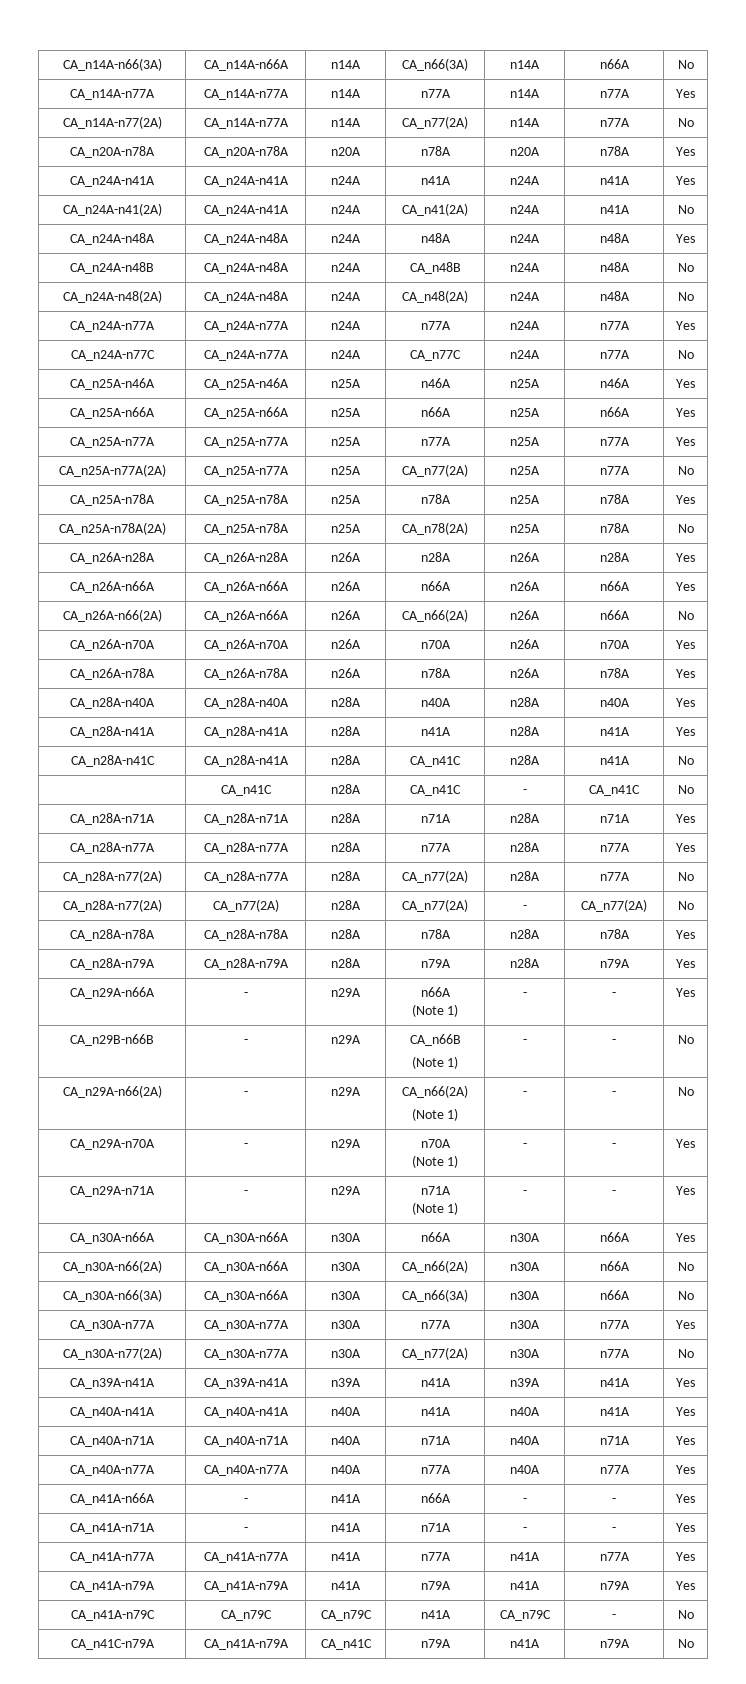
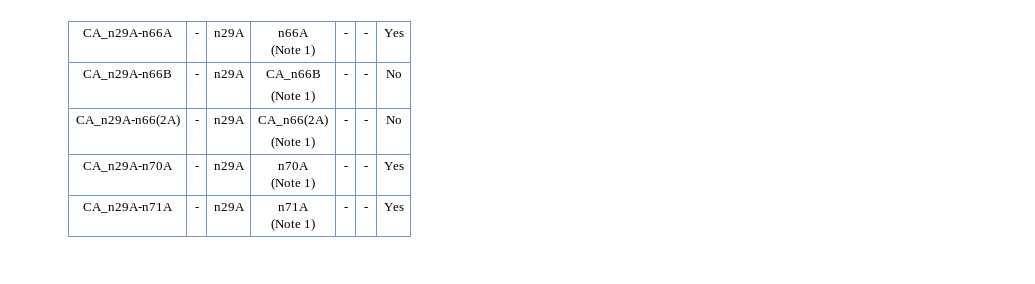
[62,58,162,71] [203,59,289,71] [331,60,361,69] [402,58,468,71] [510,60,540,69] [599,59,630,69] [677,60,694,69] [70,89,155,100] [203,89,289,100] [331,89,361,98] [420,89,451,98] [510,89,540,98] [599,89,630,98] [676,89,695,98] [62,116,162,129] [203,118,289,129] [331,118,361,127] [402,116,468,129] [510,118,540,127] [599,118,630,127] [677,118,694,127] [70,146,155,158] [203,146,289,158] [331,147,361,156] [420,146,451,156] [510,147,540,156] [599,146,630,156] [676,147,695,156] [70,176,155,187] [203,176,289,187] [331,176,361,185] [420,176,451,185] [510,176,540,185] [599,176,630,185] [676,176,695,185] [62,203,162,216] [203,205,289,216] [331,205,361,214] [402,203,468,216] [510,205,540,214] [599,205,630,214] [677,205,694,214] [70,233,155,245] [203,233,289,245] [331,234,361,243] [420,233,451,243] [510,234,540,243] [599,233,630,243] [676,234,695,243] [70,262,154,274] [203,262,289,274] [331,263,361,272] [409,262,461,274] [510,263,540,272] [599,262,630,272] [677,263,694,272] [62,290,162,303] [203,291,289,303] [331,292,361,301] [402,290,468,303] [510,292,540,301] [599,291,630,301] [677,292,694,301] [70,321,155,332] [203,321,289,332] [331,321,361,330] [420,321,451,330] [510,321,540,330] [599,321,630,330] [676,321,695,330] [70,350,155,361] [203,350,289,361] [331,350,361,359] [410,350,461,361] [510,350,540,359] [599,350,630,359] [677,350,694,359] [70,378,155,390] [203,378,289,390] [331,379,361,388] [420,378,451,388] [510,379,540,388] [599,378,630,388] [676,379,695,388] [70,407,155,419] [203,407,289,419] [331,408,361,417] [420,407,451,417] [510,408,540,417] [599,407,630,417] [676,408,695,417] [70,437,155,448] [203,437,289,448] [331,437,361,446] [420,437,451,446] [510,437,540,446] [599,437,630,446] [676,437,695,446] [58,464,166,477] [203,466,289,477] [331,466,361,475] [402,464,468,477] [510,466,540,475] [599,466,630,475] [677,466,694,475] [70,494,155,506] [203,494,289,506] [331,495,361,504] [420,494,451,504] [510,495,540,504] [599,494,630,504] [676,495,695,504] [58,522,166,535] [203,523,289,535] [331,524,361,533] [402,522,468,535] [510,524,540,533] [599,523,630,533] [677,524,694,533] [70,552,155,564] [203,552,289,564] [331,552,361,562] [420,552,451,562] [510,552,540,562] [599,552,630,562] [676,553,695,562] [70,581,155,593] [203,581,289,593] [331,581,361,591] [420,581,451,591] [510,581,540,591] [599,581,630,591] [676,582,695,591] [62,609,162,622] [203,610,289,622] [331,610,361,620] [402,609,468,622] [510,610,540,620] [599,610,630,620] [677,611,694,620] [70,639,155,651] [203,639,289,651] [331,639,361,649] [420,640,451,649] [510,639,540,649] [599,640,630,649] [676,640,695,649] [70,668,155,680] [203,668,289,680] [331,668,361,678] [420,668,451,678] [510,668,540,678] [599,668,630,678] [676,669,695,678] [70,697,155,709] [203,697,289,709] [331,697,361,707] [420,698,451,707] [510,697,540,707] [599,698,630,707] [676,698,695,707] [70,726,155,738] [203,726,289,738] [331,726,361,736] [420,727,451,736] [510,726,540,736] [599,727,630,736] [676,727,695,736] [70,755,155,767] [203,755,289,767] [331,755,361,765] [410,756,461,767] [510,755,540,765] [599,756,630,765] [677,756,694,765] [220,785,272,796] [331,784,361,794] [410,785,461,796] [522,789,527,794] [589,785,640,796] [677,785,694,794] [70,813,155,825] [203,813,289,825] [331,813,361,823] [420,814,451,823] [510,813,540,823] [599,814,630,823] [676,814,695,823] [70,842,155,854] [203,842,289,854] [331,842,361,852] [420,843,451,852] [510,842,540,852] [599,843,630,852] [676,843,695,852] [62,870,162,883] [203,871,289,883] [331,871,361,881] [402,870,468,883] [510,871,540,881] [599,872,630,881] [677,872,694,881] [62,899,162,912] [212,899,279,912] [331,900,361,910] [402,899,468,912] [522,905,527,910] [581,899,647,912] [677,901,694,910] [70,929,155,941] [203,929,289,941] [331,929,361,939] [420,929,451,939] [510,929,540,939] [599,929,630,939] [676,930,695,939] [70,958,155,970] [203,958,289,970] [331,958,361,968] [420,959,451,968] [510,958,540,968] [599,959,630,968] [676,959,695,968] CA_n14A-n66(3A) | CA_n14A-n66A | n14A | CA_n66(3A) | n14A | n66A | No // CA_n14A-n77A | CA_n14A-n77A | n14A | n77A | n14A | n77A | Yes // CA_n14A-n77(2A) | CA_n14A-n77A | n14A | CA_n77(2A) | n14A | n77A | No // CA_n20A-n78A | CA_n20A-n78A | n20A | n78A | n20A | n78A | Yes // CA_n24A-n41A | CA_n24A-n41A | n24A | n41A | n24A | n41A | Yes // CA_n24A-n41(2A) | CA_n24A-n41A | n24A | CA_n41(2A) | n24A | n41A | No // CA_n24A-n48A | CA_n24A-n48A | n24A | n48A | n24A | n48A | Yes // CA_n24A-n48B | CA_n24A-n48A | n24A | CA_n48B | n24A | n48A | No // CA_n24A-n48(2A) | CA_n24A-n48A | n24A | CA_n48(2A) | n24A | n48A | No // CA_n24A-n77A | CA_n24A-n77A | n24A | n77A | n24A | n77A | Yes // CA_n24A-n77C | CA_n24A-n77A | n24A | CA_n77C | n24A | n77A | No // CA_n25A-n46A | CA_n25A-n46A | n25A | n46A | n25A | n46A | Yes // CA_n25A-n66A | CA_n25A-n66A | n25A | n66A | n25A | n66A | Yes // CA_n25A-n77A | CA_n25A-n77A | n25A | n77A | n25A | n77A | Yes // CA_n25A-n77A(2A) | CA_n25A-n77A | n25A | CA_n77(2A) | n25A | n77A | No // CA_n25A-n78A | CA_n25A-n78A | n25A | n78A | n25A | n78A | Yes // CA_n25A-n78A(2A) | CA_n25A-n78A | n25A | CA_n78(2A) | n25A | n78A | No // CA_n26A-n28A | CA_n26A-n28A | n26A | n28A | n26A | n28A | Yes // CA_n26A-n66A | CA_n26A-n66A | n26A | n66A | n26A | n66A | Yes // CA_n26A-n66(2A) | CA_n26A-n66A | n26A | CA_n66(2A) | n26A | n66A | No // CA_n26A-n70A | CA_n26A-n70A | n26A | n70A | n26A | n70A | Yes // CA_n26A-n78A | CA_n26A-n78A | n26A | n78A | n26A | n78A | Yes // CA_n28A-n40A | CA_n28A-n40A | n28A | n40A | n28A | n40A | Yes // CA_n28A-n41A | CA_n28A-n41A | n28A | n41A | n28A | n41A | Yes // CA_n28A-n41C | CA_n28A-n41A | n28A | CA_n41C | n28A | n41A | No // | CA_n41C | n28A | CA_n41C | - | CA_n41C | No // CA_n28A-n71A | CA_n28A-n71A | n28A | n71A | n28A | n71A | Yes // CA_n28A-n77A | CA_n28A-n77A | n28A | n77A | n28A | n77A | Yes // CA_n28A-n77(2A) | CA_n28A-n77A | n28A | CA_n77(2A) | n28A | n77A | No // CA_n28A-n77(2A) | CA_n77(2A) | n28A | CA_n77(2A) | - | CA_n77(2A) | No // CA_n28A-n78A | CA_n28A-n78A | n28A | n78A | n28A | n78A | Yes // CA_n28A-n79A | CA_n28A-n79A | n28A | n79A | n28A | n79A | Yes // -> (83, 34) none
[70,1034,154,1046] CA_n29B-n66B -> [83,70,172,80] CA_n29A-n66B
[70,1232,155,1244] [203,1232,289,1244] [331,1233,361,1242] [420,1232,451,1242] [510,1233,540,1242] [599,1232,630,1242] [676,1233,695,1242] [62,1260,162,1273] [203,1261,289,1273] [331,1262,361,1271] [402,1260,468,1273] [510,1262,540,1271] [599,1261,630,1271] [677,1262,694,1271] [62,1289,162,1302] [203,1290,289,1302] [331,1291,361,1300] [402,1289,468,1302] [510,1291,540,1300] [599,1290,630,1300] [677,1291,694,1300] [70,1320,155,1331] [203,1320,289,1331] [331,1320,361,1329] [420,1320,451,1329] [510,1320,540,1329] [599,1320,630,1329] [676,1320,695,1329] [62,1347,162,1360] [203,1349,289,1360] [331,1349,361,1358] [402,1347,468,1360] [510,1349,540,1358] [599,1349,630,1358] [677,1349,694,1358] [70,1378,155,1389] [203,1378,289,1389] [331,1378,361,1387] [420,1378,451,1387] [510,1378,540,1387] [599,1378,630,1387] [676,1378,695,1387] [70,1407,155,1418] [203,1407,289,1418] [331,1407,361,1416] [420,1407,451,1416] [510,1407,540,1416] [599,1407,630,1416] [676,1407,695,1416] [70,1436,155,1447] [203,1436,289,1447] [331,1436,361,1445] [420,1436,451,1445] [510,1436,540,1445] [599,1436,630,1445] [676,1436,695,1445] [70,1465,155,1476] [203,1465,289,1476] [331,1465,361,1474] [420,1465,451,1474] [510,1465,540,1474] [599,1465,630,1474] [676,1465,695,1474] [70,1493,155,1505] [243,1498,248,1503] [331,1494,361,1503] [420,1493,451,1503] [522,1498,527,1503] [612,1498,616,1503] [676,1494,695,1503] [70,1523,155,1534] [243,1527,248,1532] [331,1523,361,1532] [420,1523,451,1532] [522,1527,527,1532] [612,1527,616,1532] [676,1523,695,1532] [70,1552,155,1563] [203,1552,289,1563] [331,1552,361,1561] [420,1552,451,1561] [510,1552,540,1561] [599,1552,630,1561] [676,1552,695,1561] [70,1581,155,1592] [203,1581,289,1592] [331,1581,361,1590] [420,1581,451,1590] [510,1581,540,1590] [599,1581,630,1590] [676,1581,695,1590] [70,1610,155,1621] [220,1610,272,1621] [320,1610,372,1621] [420,1610,451,1619] [499,1610,551,1621] [612,1614,616,1619] [677,1610,694,1619] [70,1639,155,1650] [203,1639,289,1650] [320,1639,372,1650] [420,1639,451,1648] [510,1639,540,1648] [599,1639,630,1648] [677,1639,694,1648] // CA_n30A-n66A | CA_n30A-n66A | n30A | n66A | n30A | n66A | Yes // CA_n30A-n66(2A) | CA_n30A-n66A | n30A | CA_n66(2A) | n30A | n66A | No // CA_n30A-n66(3A) | CA_n30A-n66A | n30A | CA_n66(3A) | n30A | n66A | No // CA_n30A-n77A | CA_n30A-n77A | n30A | n77A | n30A | n77A | Yes // CA_n30A-n77(2A) | CA_n30A-n77A | n30A | CA_n77(2A) | n30A | n77A | No // CA_n39A-n41A | CA_n39A-n41A | n39A | n41A | n39A | n41A | Yes // CA_n40A-n41A | CA_n40A-n41A | n40A | n41A | n40A | n41A | Yes // CA_n40A-n71A | CA_n40A-n71A | n40A | n71A | n40A | n71A | Yes // CA_n40A-n77A | CA_n40A-n77A | n40A | n77A | n40A | n77A | Yes // CA_n41A-n66A | - | n41A | n66A | - | - | Yes // CA_n41A-n71A | - | n41A | n71A | - | - | Yes // CA_n41A-n77A | CA_n41A-n77A | n41A | n77A | n41A | n77A | Yes // CA_n41A-n79A | CA_n41A-n79A | n41A | n79A | n41A | n79A | Yes // CA_n41A-n79C | CA_n79C | CA_n79C | n41A | CA_n79C | - | No // CA_n41C-n79A | CA_n41A-n79A | CA_n41C | n79A | n41A | n79A | No -> (404, 207) none

